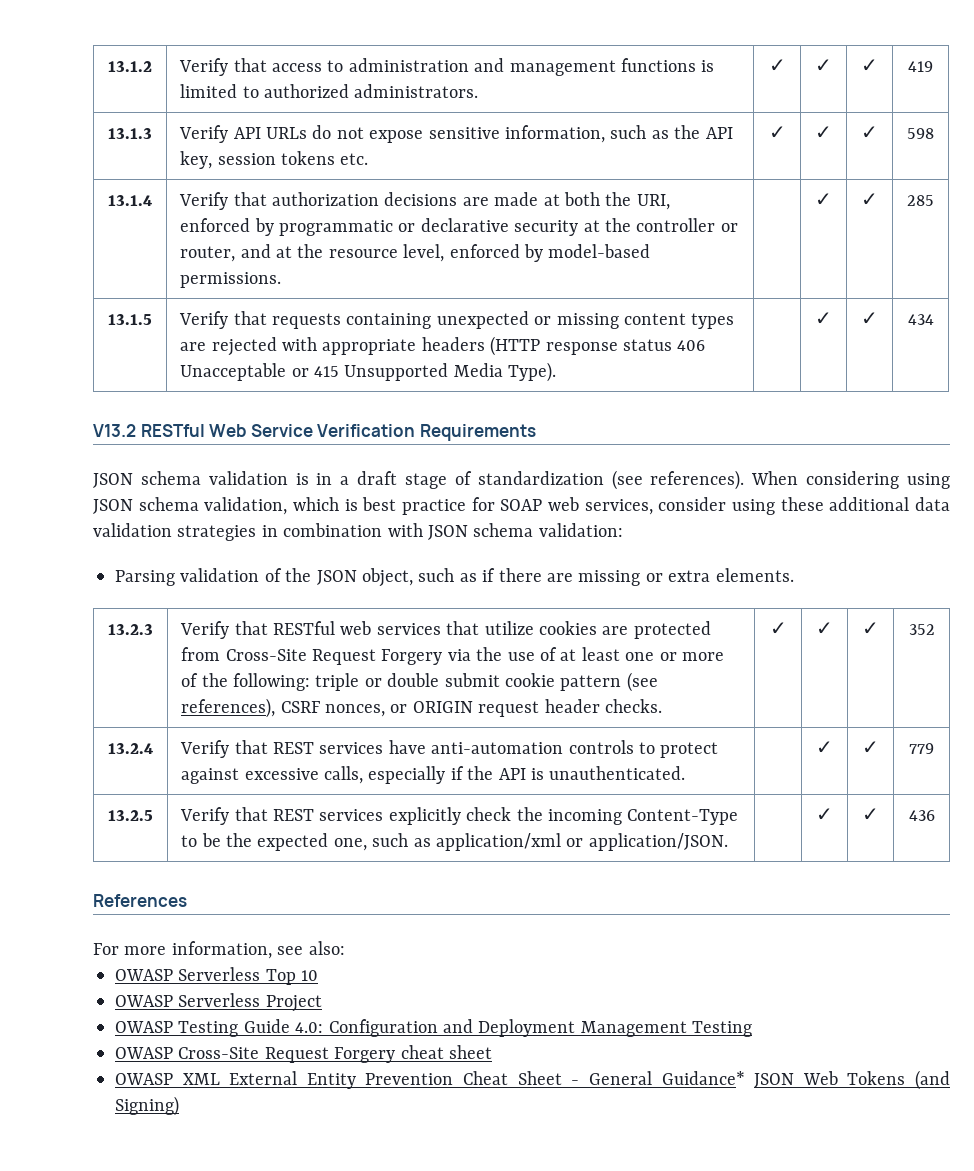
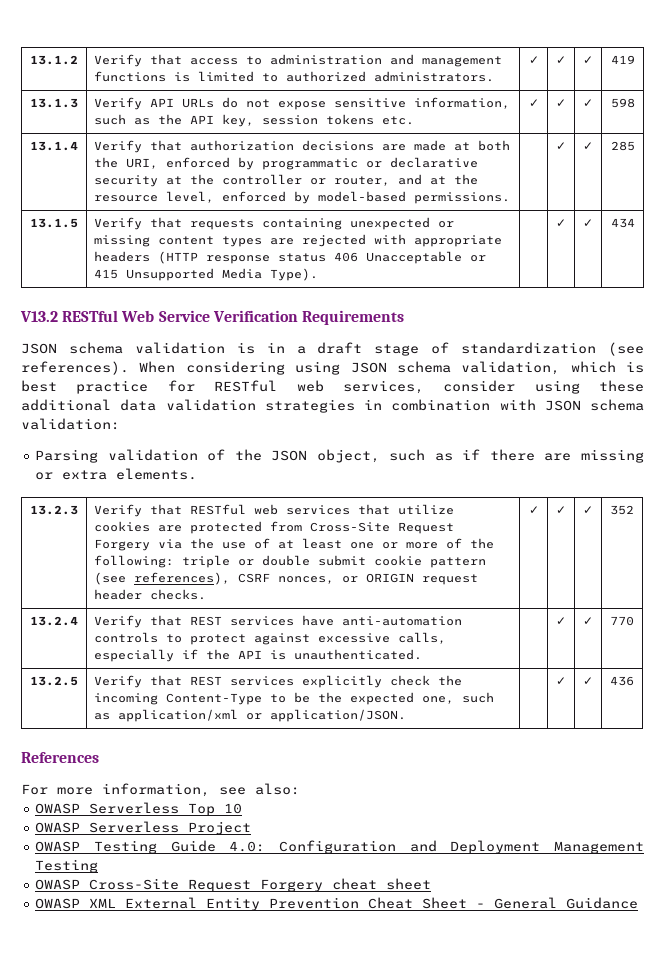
[500,499,543,511] SOAP -> [214,380,278,392] RESTful
[909,743,934,754] 779 -> [610,616,634,626] 770
[661,1070,951,1090] [115,1096,179,1116] Guidance* JSON Web Tokens (and Signing) -> [566,897,639,909] Guidance

